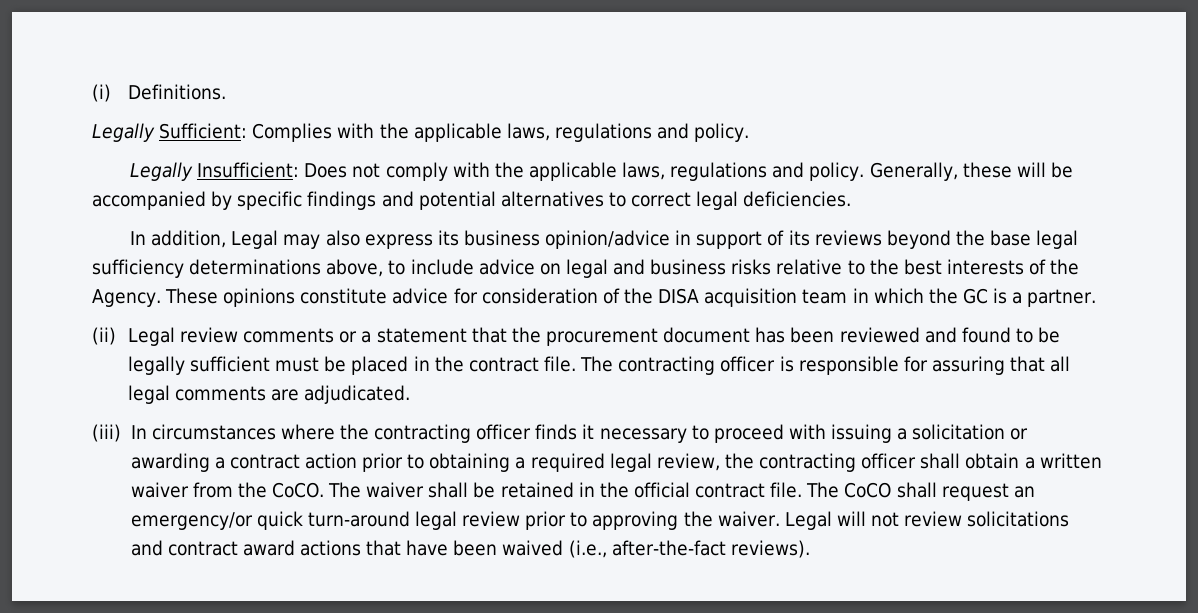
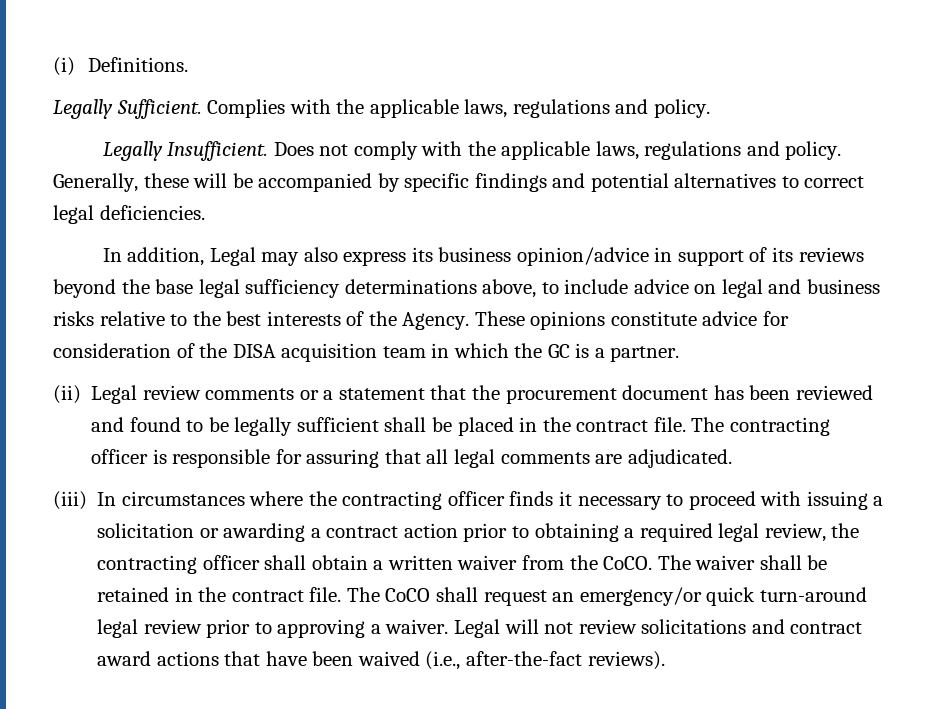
[159,123,248,139] Sufficient: -> [116,99,202,119] Sufficient.
[197,162,300,178] Insufficient: -> [167,141,269,161] Insufficient.
[275,357,320,372] must -> [384,417,427,432] shall
[633,482,690,498] official -> (227, 594) none
[683,511,713,527] the -> [370,624,381,634] a

